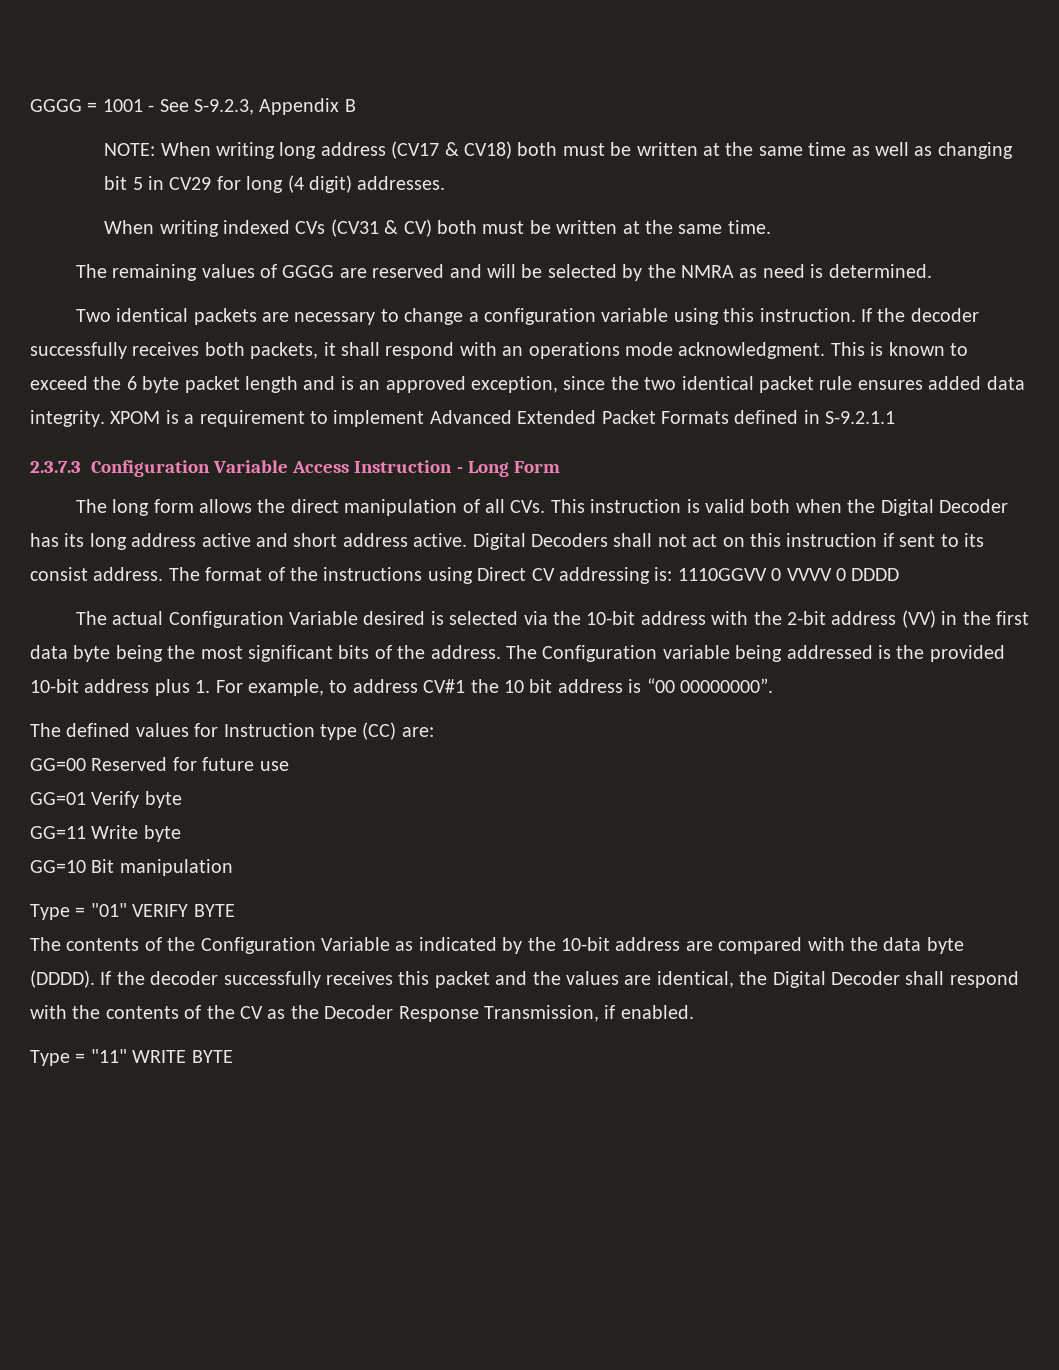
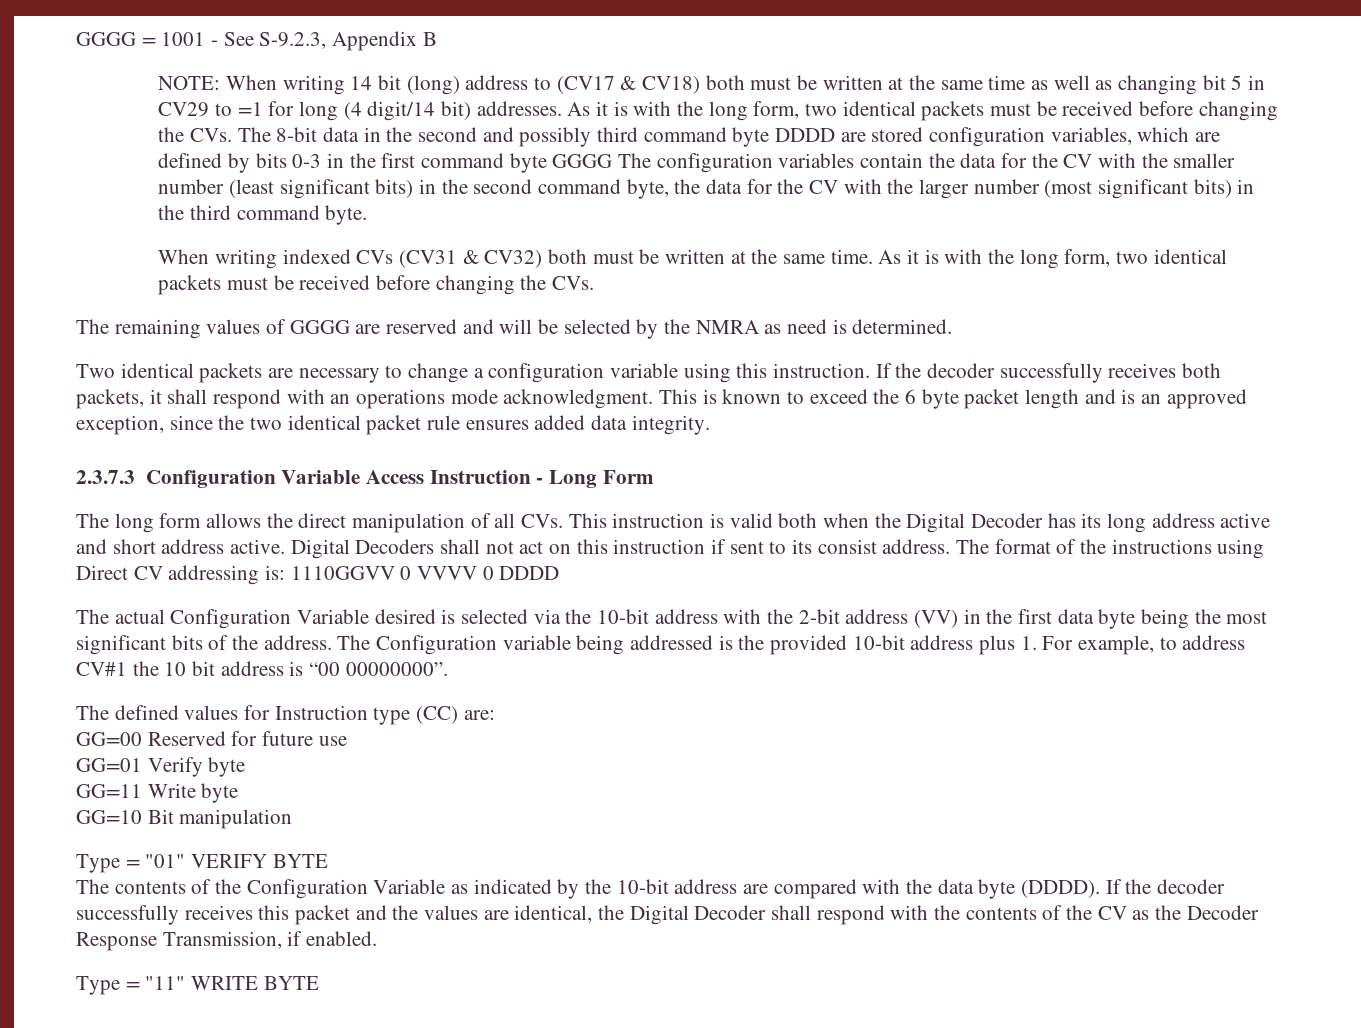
[279,142,386,159] long address -> [350,75,551,95] 14 bit (long) address to
(212, 183) none -> [214,102,263,116] to =1
[309,175,353,193] digit) -> [367,101,471,121] digit/14 bit)
(446, 183) none -> [567,101,1278,121] [158,127,1220,147] [158,153,1236,173] [158,179,1255,199] [158,205,368,225] As it is with the long form, two identical packets must be received before changing the CVs. The 8-bit data in the second and possibly third command byte DDDD are stored configuration variables, which are defined by bits 0-3 in the first command byte GGGG The configuration variables contain the data for the CV with the smaller number (least significant bits) in the second command byte, the data for the CV with the larger number (most significant bits) in the third command byte.
[403,219,432,237] CV) -> [484,250,543,268] CV32)
(771, 227) none -> [878,249,1227,269] [158,275,594,295] As it is with the long form, two identical packets must be received before changing the CVs.
[110,410,896,427] XPOM is a requirement to implement Advanced Extended Packet Formats defined in S-9.2.1.1 -> (710, 425) none

